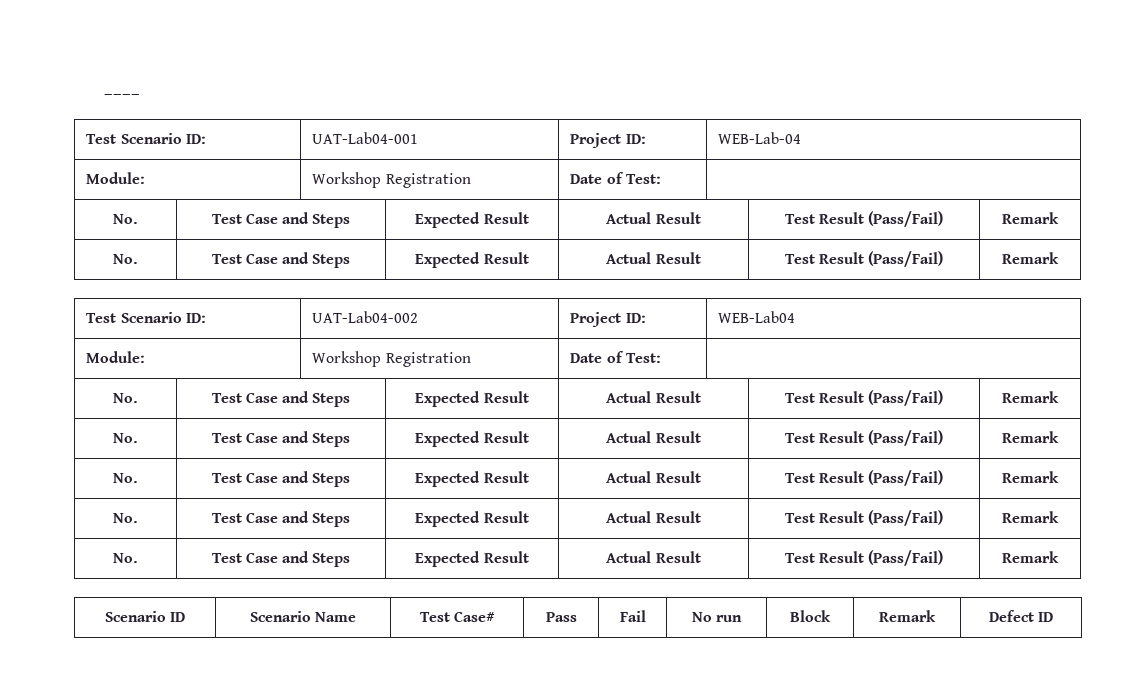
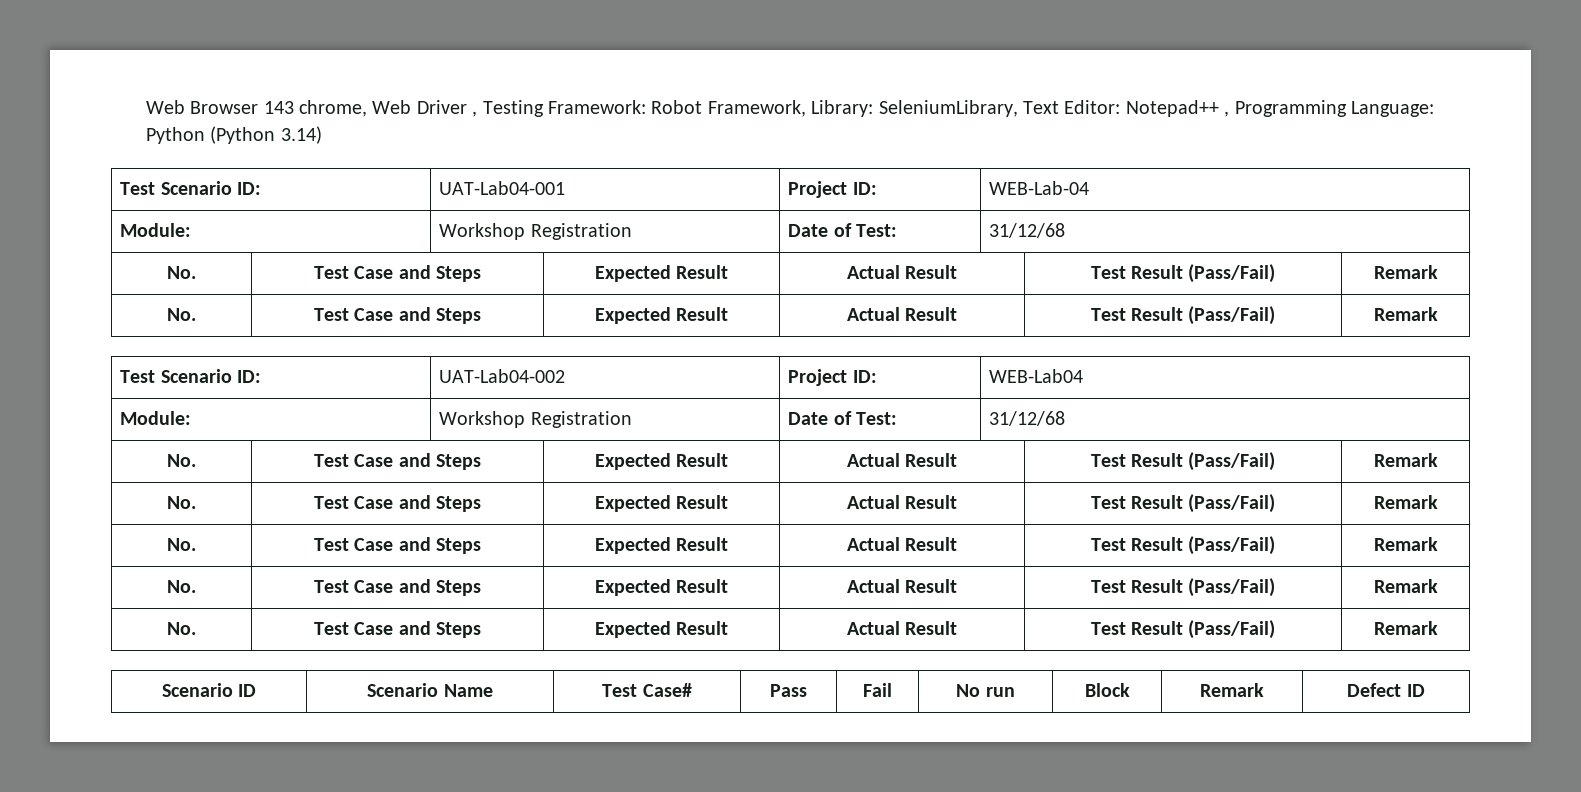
[103,93,140,95] ____ -> [145,100,1435,117] [145,126,322,144] Web Browser 143 chrome, Web Driver , Testing Framework: Robot Framework, Library: SeleniumLibrary, Text Editor: Notepad++ , Programming Language: Python (Python 3.14)
(662, 179) none -> [989,223,1066,238] 31/12/68
(662, 358) none -> [989,411,1066,426] 31/12/68

